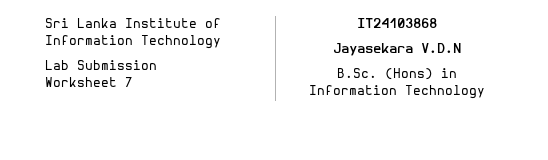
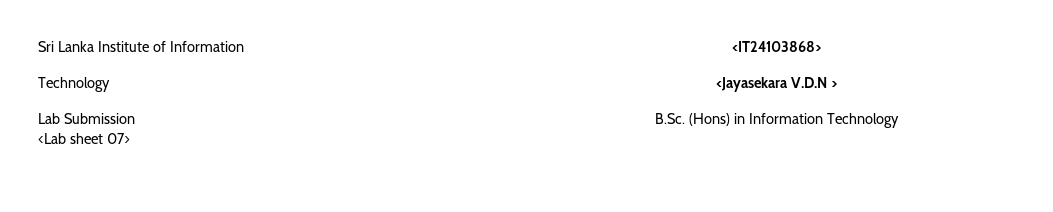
(133, 40) none -> (244, 46) //
[45,77,133,87] [357,18,437,28] [333,43,413,56] Worksheet 7 // IT24103868 // Jayasekara -> [38,133,130,144] [732,41,822,52] [716,77,789,92] <Lab sheet 07> // <IT24103868> // <Jayasekara
(461, 48) none -> [830,81,838,88] >

